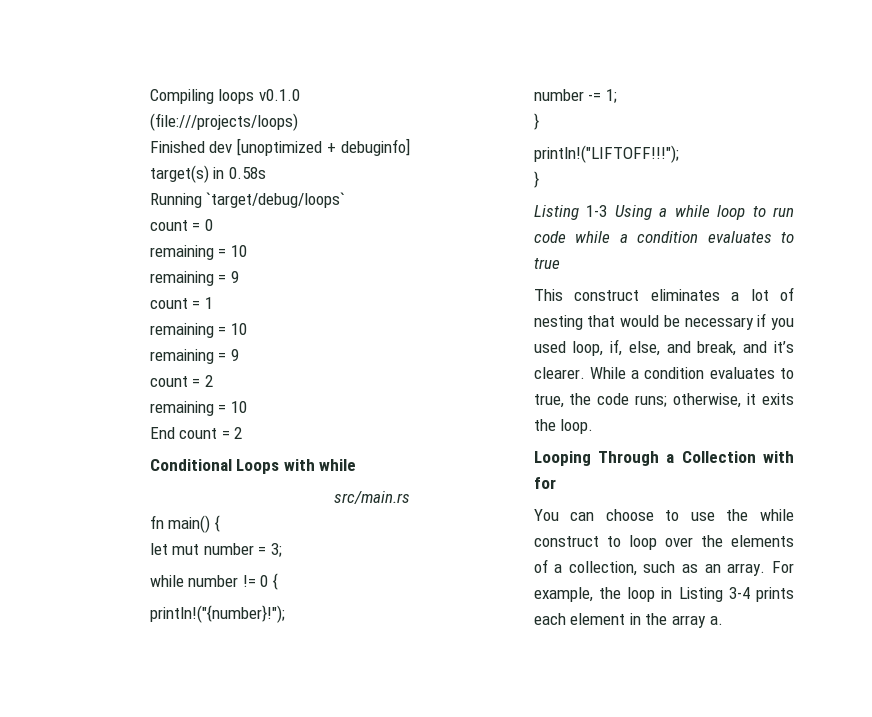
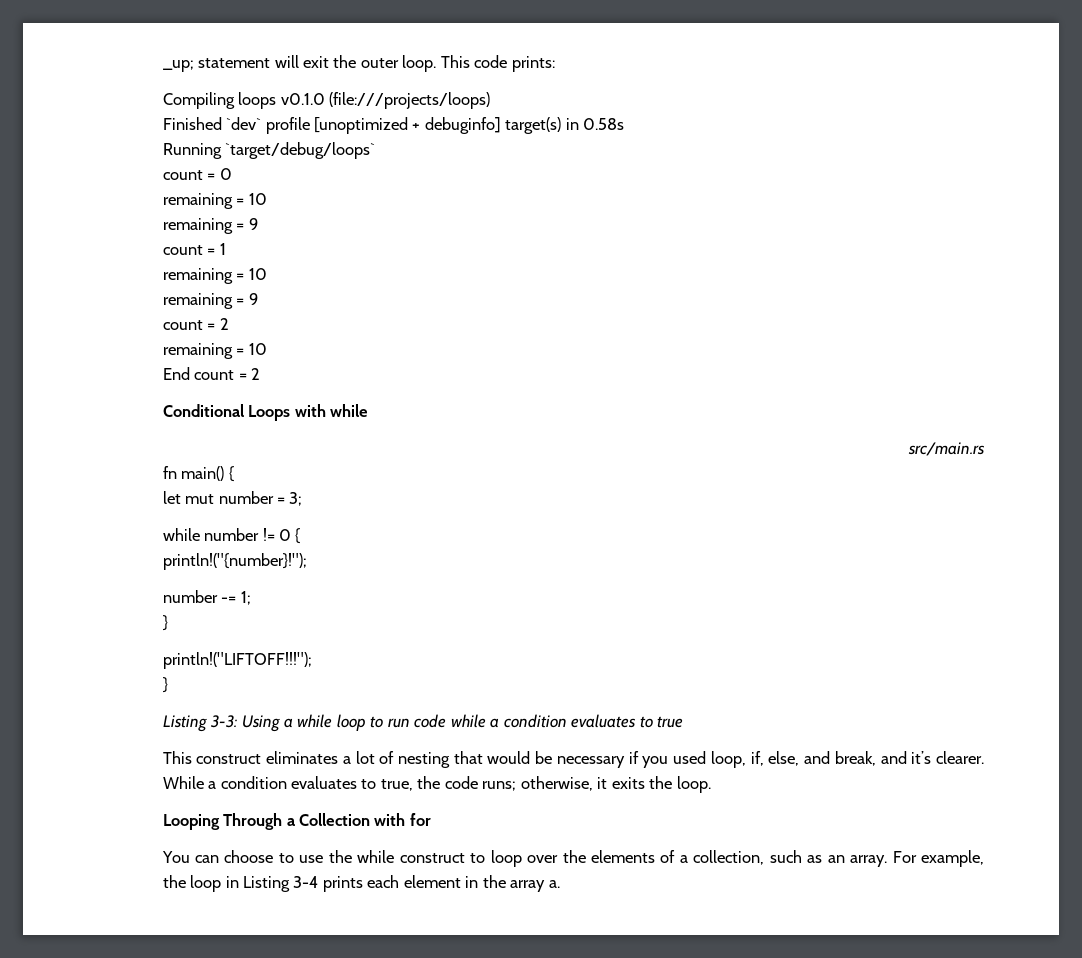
(149, 96) none -> [162,55,555,72] _up; statement will exit the outer loop. This code prints: //
[209,141,233,153] dev -> [226,117,310,134] `dev` profile
[586,205,608,217] 1-3 -> [210,715,238,728] 3-3:

